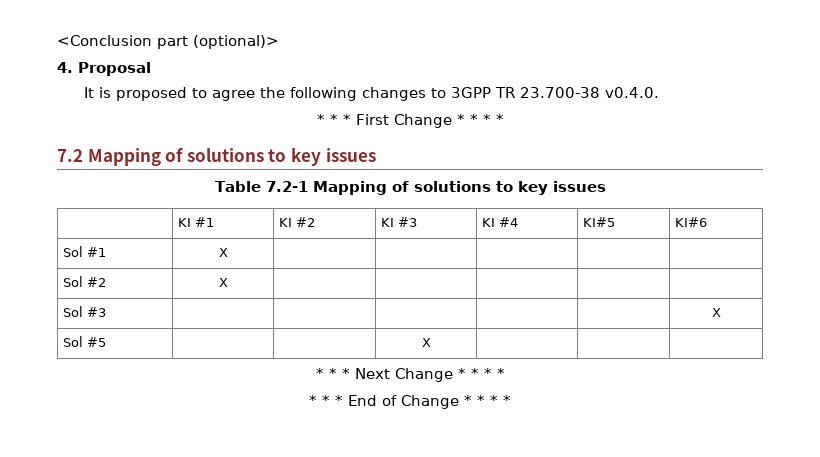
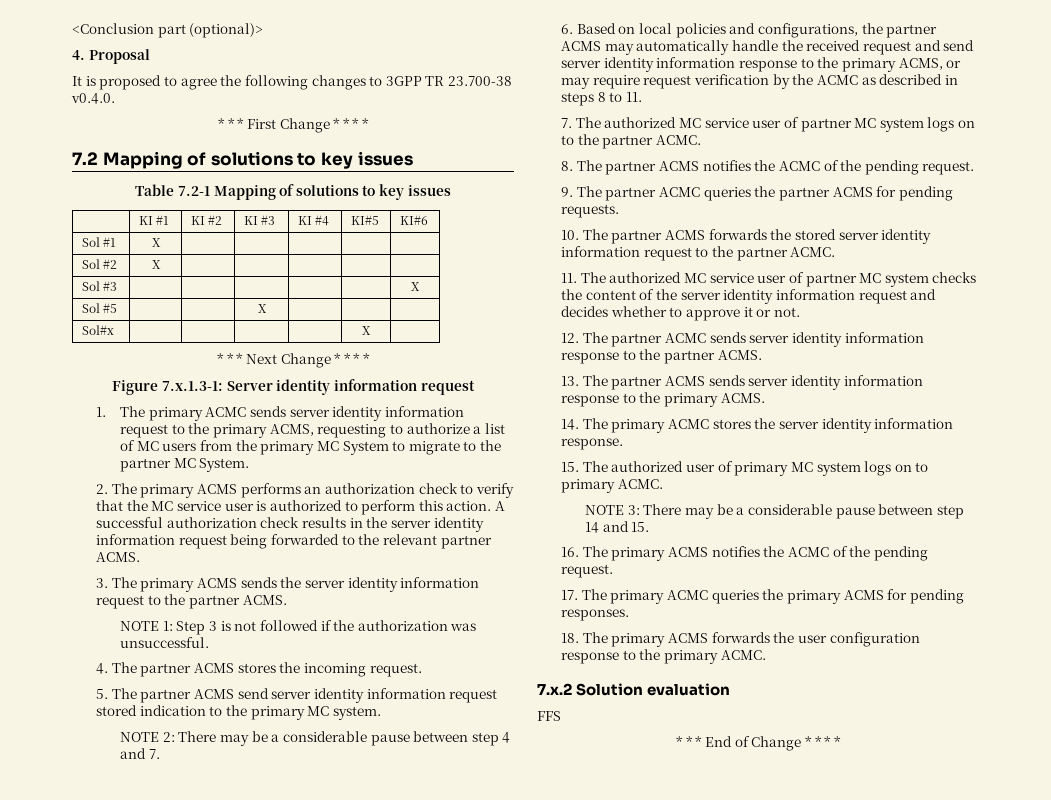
(431, 342) none -> [82,325,115,335] [362,326,371,335] // Sol#x | | | | | X |
(505, 373) none -> [112,379,475,395] [96,406,464,421] [120,423,505,438] [120,440,502,455] [120,458,250,472] [96,483,514,498] [96,500,506,515] [96,517,484,532] [96,534,492,549] [96,552,141,562] [96,577,480,592] [96,594,287,609] [120,620,477,635] [120,637,210,648] [96,662,422,677] [96,688,498,703] [96,705,381,720] [120,731,511,746] [120,748,160,759] [561,23,938,38] [561,40,975,55] [561,57,962,72] [561,74,958,89] [561,92,642,106] [561,117,976,132] [561,134,701,149] [561,160,975,175] [561,186,953,201] [561,204,620,218] [561,229,932,244] [561,246,836,261] [561,272,977,287] [561,289,937,304] [561,306,800,321] [561,332,924,347] [561,349,762,364] [561,375,923,390] [561,392,765,407] [561,418,954,433] [561,438,624,450] [561,461,929,476] [561,479,663,493] [585,504,964,519] [585,521,650,533] [561,546,928,561] [561,564,614,578] [561,589,964,604] [561,609,630,621] [561,632,920,647] [561,649,766,664] [537,683,731,696] [537,711,561,721] // Figure 7.x.1.3-1: Server identity information request // 1. The primary ACMC sends server identity information request to the primary ACMS, requesting to authorize a list of MC users from the primary MC System to migrate to the partner MC System. // 2. The primary ACMS performs an authorization check to verify that the MC service user is authorized to perform this action. A successful authorization check results in the server identity information request being forwarded to the relevant partner ACMS. // 3. The primary ACMS sends the server identity information request to the partner ACMS. // NOTE 1: Step 3 is not followed if the authorization was unsuccessful. // 4. The partner ACMS stores the incoming request. // 5. The partner ACMS send server identity information request stored indication to the primary MC system. // NOTE 2: There may be a considerable pause between step 4 and 7. // 6. Based on local policies and configurations, the partner ACMS may automatically handle the received request and send server identity information response to the primary ACMS, or may require request verification by the ACMC as described in steps 8 to 11. // 7. The authorized MC service user of partner MC system logs on to the partner ACMC. // 8. The partner ACMS notifies the ACMC of the pending request. // 9. The partner ACMC queries the partner ACMS for pending requests. // 10. The partner ACMS forwards the stored server identity information request to the partner ACMC. // 11. The authorized MC service user of partner MC system checks the content of the server identity information request and decides whether to approve it or not. // 12. The partner ACMC sends server identity information response to the partner ACMS. // 13. The partner ACMS sends server identity information response to the primary ACMS. // 14. The primary ACMC stores the server identity information response. // 15. The authorized user of primary MC system logs on to primary ACMC. // NOTE 3: There may be a considerable pause between step 14 and 15. // 16. The primary ACMS notifies the ACMC of the pending request. // 17. The primary ACMC queries the primary ACMS for pending responses. // 18. The primary ACMS forwards the user configuration response to the primary ACMC. // 7.x.2 Solution evaluation // FFS

